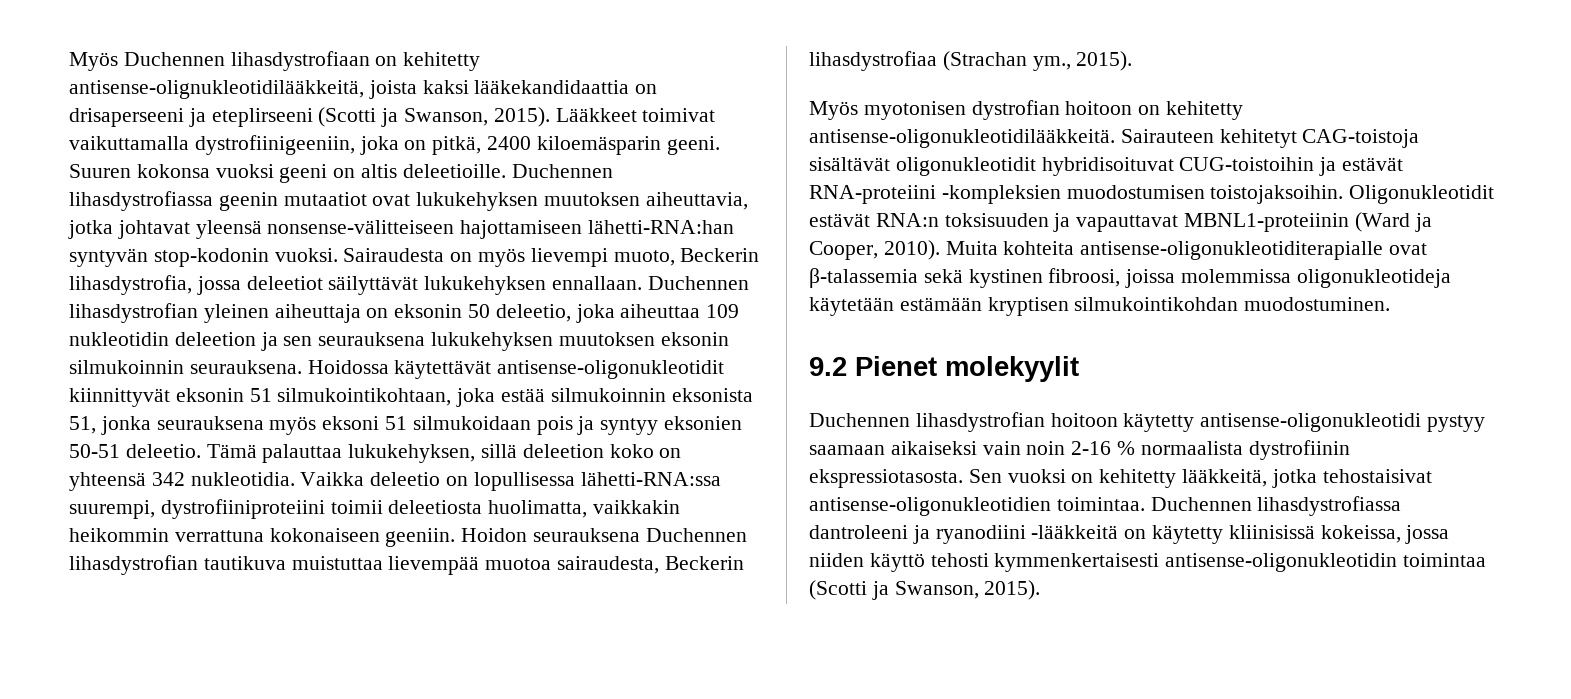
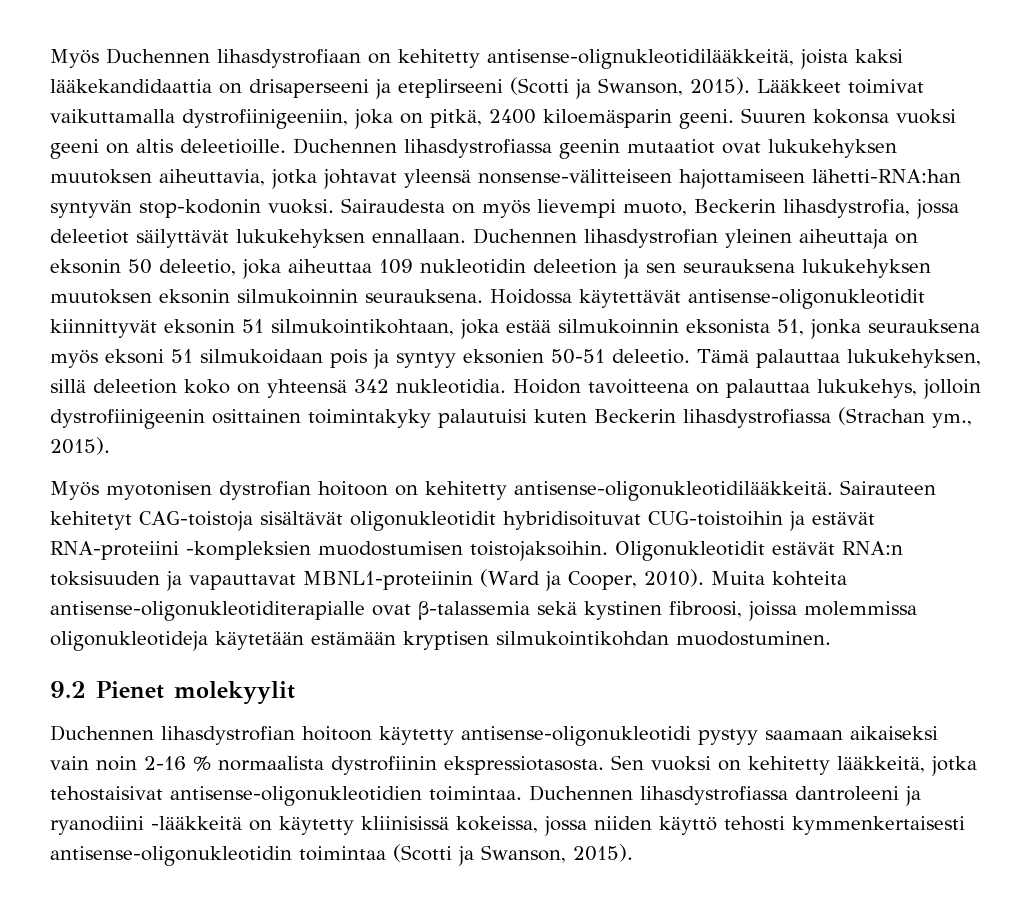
[300,472,721,491] [69,499,681,519] [69,528,747,547] [69,555,744,575] [809,51,937,71] Vaikka deleetio on lopullisessa lähetti-RNA:ssa suurempi, dystrofiiniproteiini toimii deleetiosta huolimatta, vaikkakin heikommin verrattuna kokonaiseen geeniin. Hoidon seurauksena Duchennen lihasdystrofian tautikuva muistuttaa lievempää muotoa sairaudesta, Beckerin lihasdystrofiaa -> [513,379,981,399] [50,409,831,429] Hoidon tavoitteena on palauttaa lukukehys, jolloin dystrofiinigeenin osittainen toimintakyky palautuisi kuten Beckerin lihasdystrofiassa

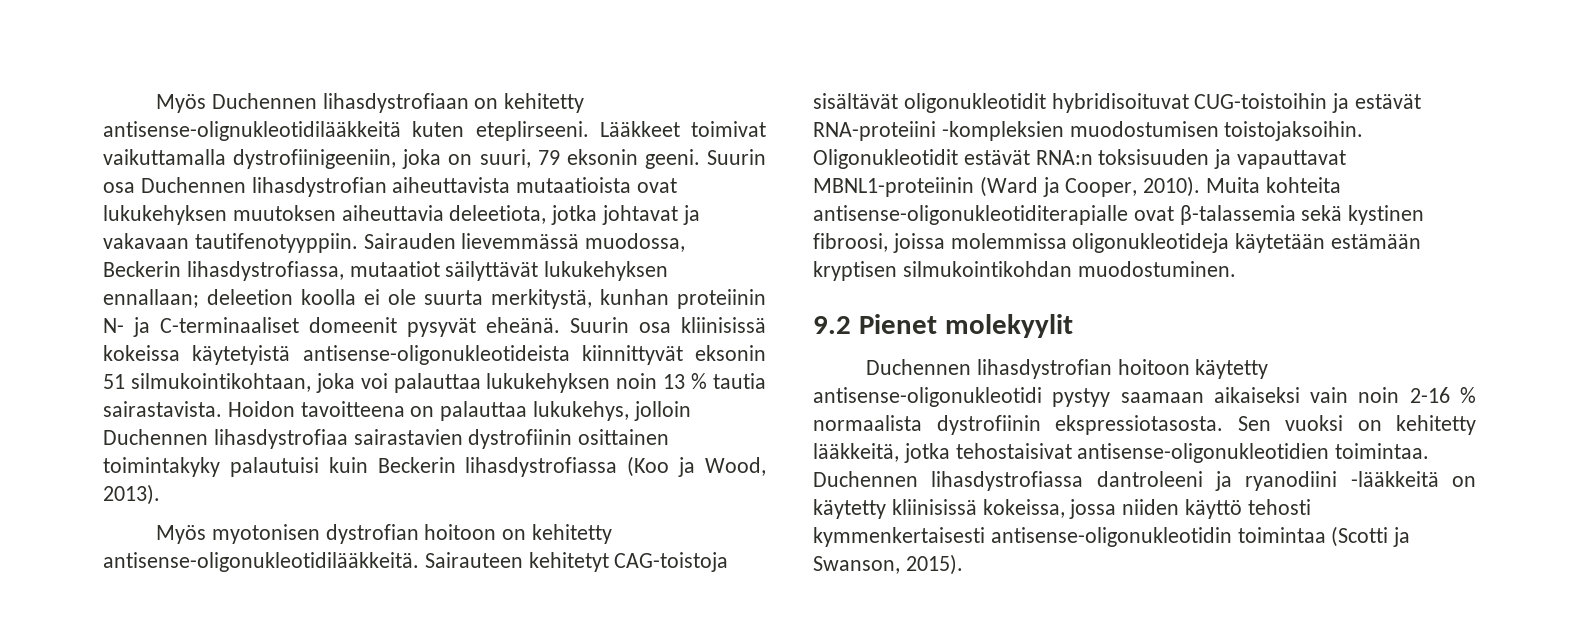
[487,49,903,69] [50,77,750,99] antisense-olignukleotidilääkkeitä, joista kaksi lääkekandidaattia on drisaperseeni ja eteplirseeni (Scotti ja Swanson, 2015). -> [103,121,589,141] antisense-olignukleotidilääkkeitä kuten eteplirseeni.
[430,108,956,129] [50,138,897,159] [50,169,961,189] [50,198,959,219] [50,228,918,249] [50,259,931,279] [50,289,925,309] pitkä, 2400 kiloemäsparin geeni. Suuren kokonsa vuoksi geeni on altis deleetioille. Duchennen lihasdystrofiassa geenin mutaatiot ovat lukukehyksen muutoksen aiheuttavia, jotka johtavat yleensä nonsense-välitteiseen hajottamiseen lähetti-RNA:han syntyvän stop-kodonin vuoksi. Sairaudesta on myös lievempi muoto, Beckerin lihasdystrofia, jossa deleetiot säilyttävät lukukehyksen ennallaan. Duchennen lihasdystrofian yleinen aiheuttaja on eksonin 50 deleetio, joka aiheuttaa 109 nukleotidin deleetion ja sen seurauksena lukukehyksen muutoksen eksonin silmukoinnin seurauksena. Hoidossa käytettävät antisense-oligonukleotidit -> [479,149,766,169] [103,177,678,197] [103,205,700,225] [103,233,686,253] [103,261,669,281] [103,289,766,309] [103,317,766,337] [103,345,570,365] suuri, 79 eksonin geeni. Suurin osa Duchennen lihasdystrofian aiheuttavista mutaatioista ovat lukukehyksen muutoksen aiheuttavia deleetiota, jotka johtavat ja vakavaan tautifenotyyppiin. Sairauden lievemmässä muodossa, Beckerin lihasdystrofiassa, mutaatiot säilyttävät lukukehyksen ennallaan; deleetion koolla ei ole suurta merkitystä, kunhan proteiinin N- ja C-terminaaliset domeenit pysyvät eheänä. Suurin osa kliinisissä kokeissa käytetyistä antisense-oligonukleotideista
[506,319,980,339] [50,349,981,369] [50,379,506,398] estää silmukoinnin eksonista 51, jonka seurauksena myös eksoni 51 silmukoidaan pois ja syntyy eksonien 50-51 deleetio. Tämä palauttaa lukukehyksen, sillä deleetion koko on yhteensä 342 nukleotidia. -> [360,373,767,393] [103,401,222,417] voi palauttaa lukukehyksen noin 13 % tautia sairastavista.
[50,409,205,429] dystrofiinigeenin -> [103,429,573,449] Duchennen lihasdystrofiaa sairastavien dystrofiinin
[534,409,587,423] kuten -> [328,457,368,473] kuin
[838,407,972,428] [50,437,110,455] (Strachan ym., 2015). -> [627,456,766,477] [103,484,160,505] (Koo ja Wood, 2013).

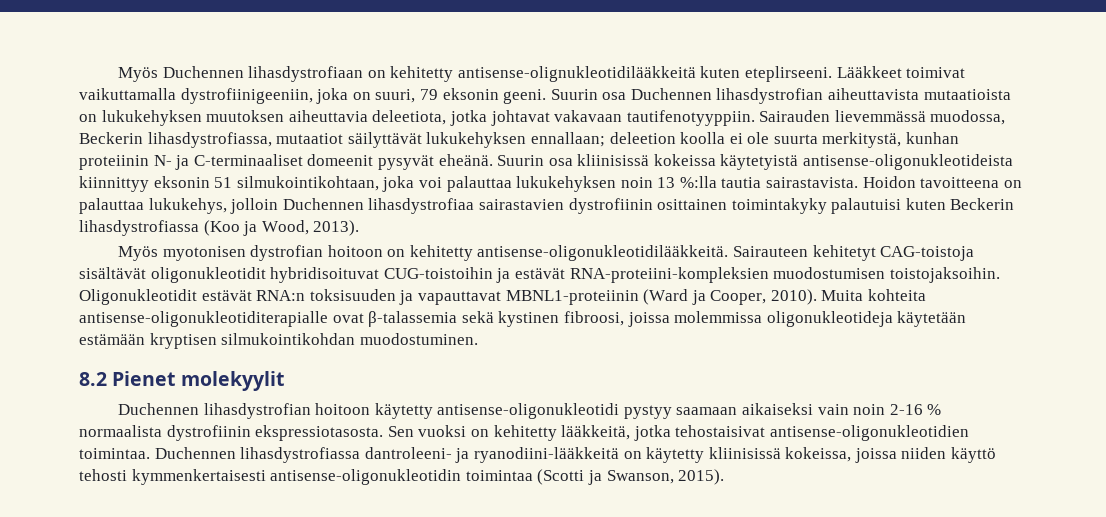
[637,178,678,193] ovat -> [79,114,97,122] on
[682,205,700,225] ja -> (550, 118) none
[581,345,683,365] kiinnittyvät -> [79,176,149,192] kiinnittyy
[691,373,708,389] % -> [679,176,717,188] %:lla
[328,457,368,473] kuin -> [905,198,946,210] kuten
[813,121,1064,141] RNA-proteiini -kompleksien -> [569,267,769,283] RNA-proteiini-kompleksien
[813,316,851,334] 9.2 -> [79,372,107,386] 8.2
[1096,471,1439,491] dantroleeni ja ryanodiini -lääkkeitä -> [364,447,619,463] dantroleeni- ja ryanodiini-lääkkeitä
[1069,499,1117,519] jossa -> [854,448,897,463] joissa

